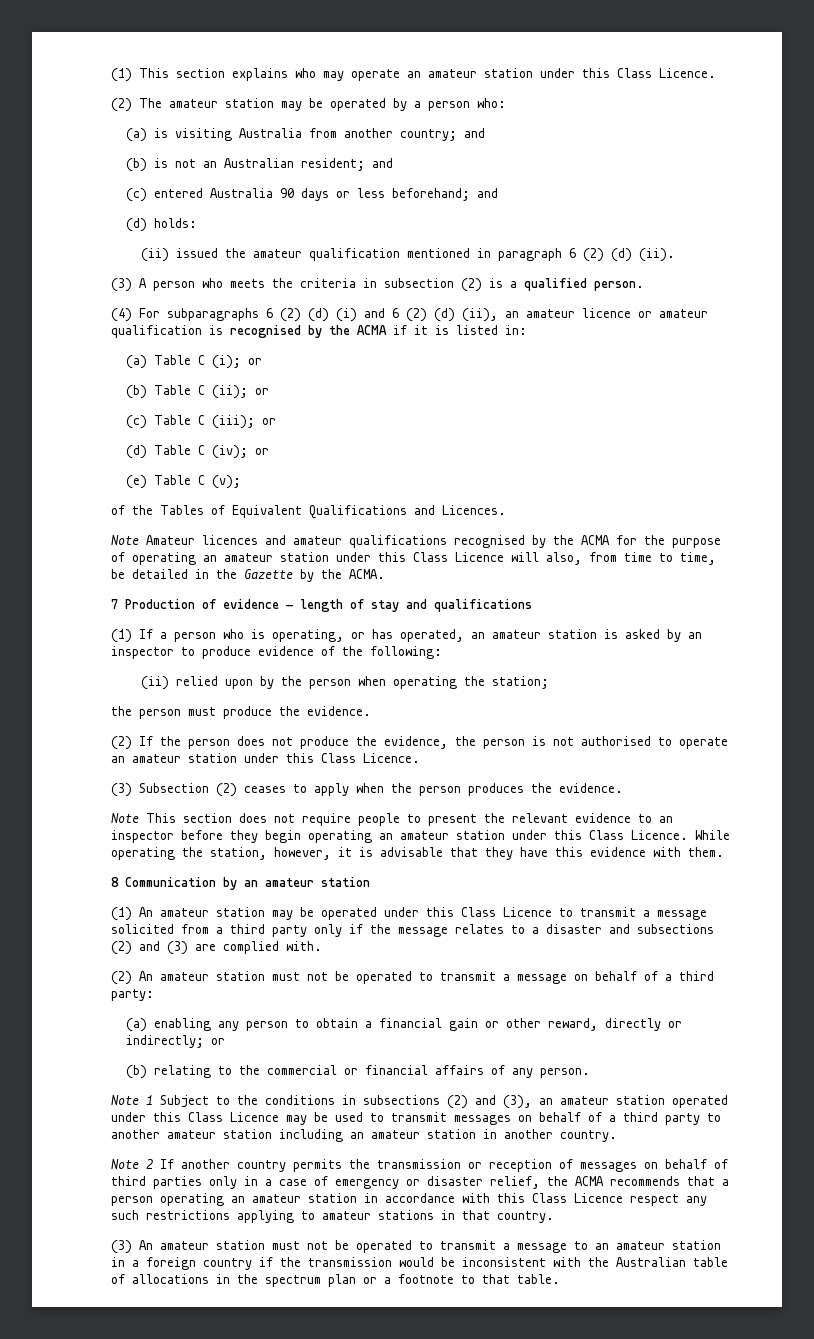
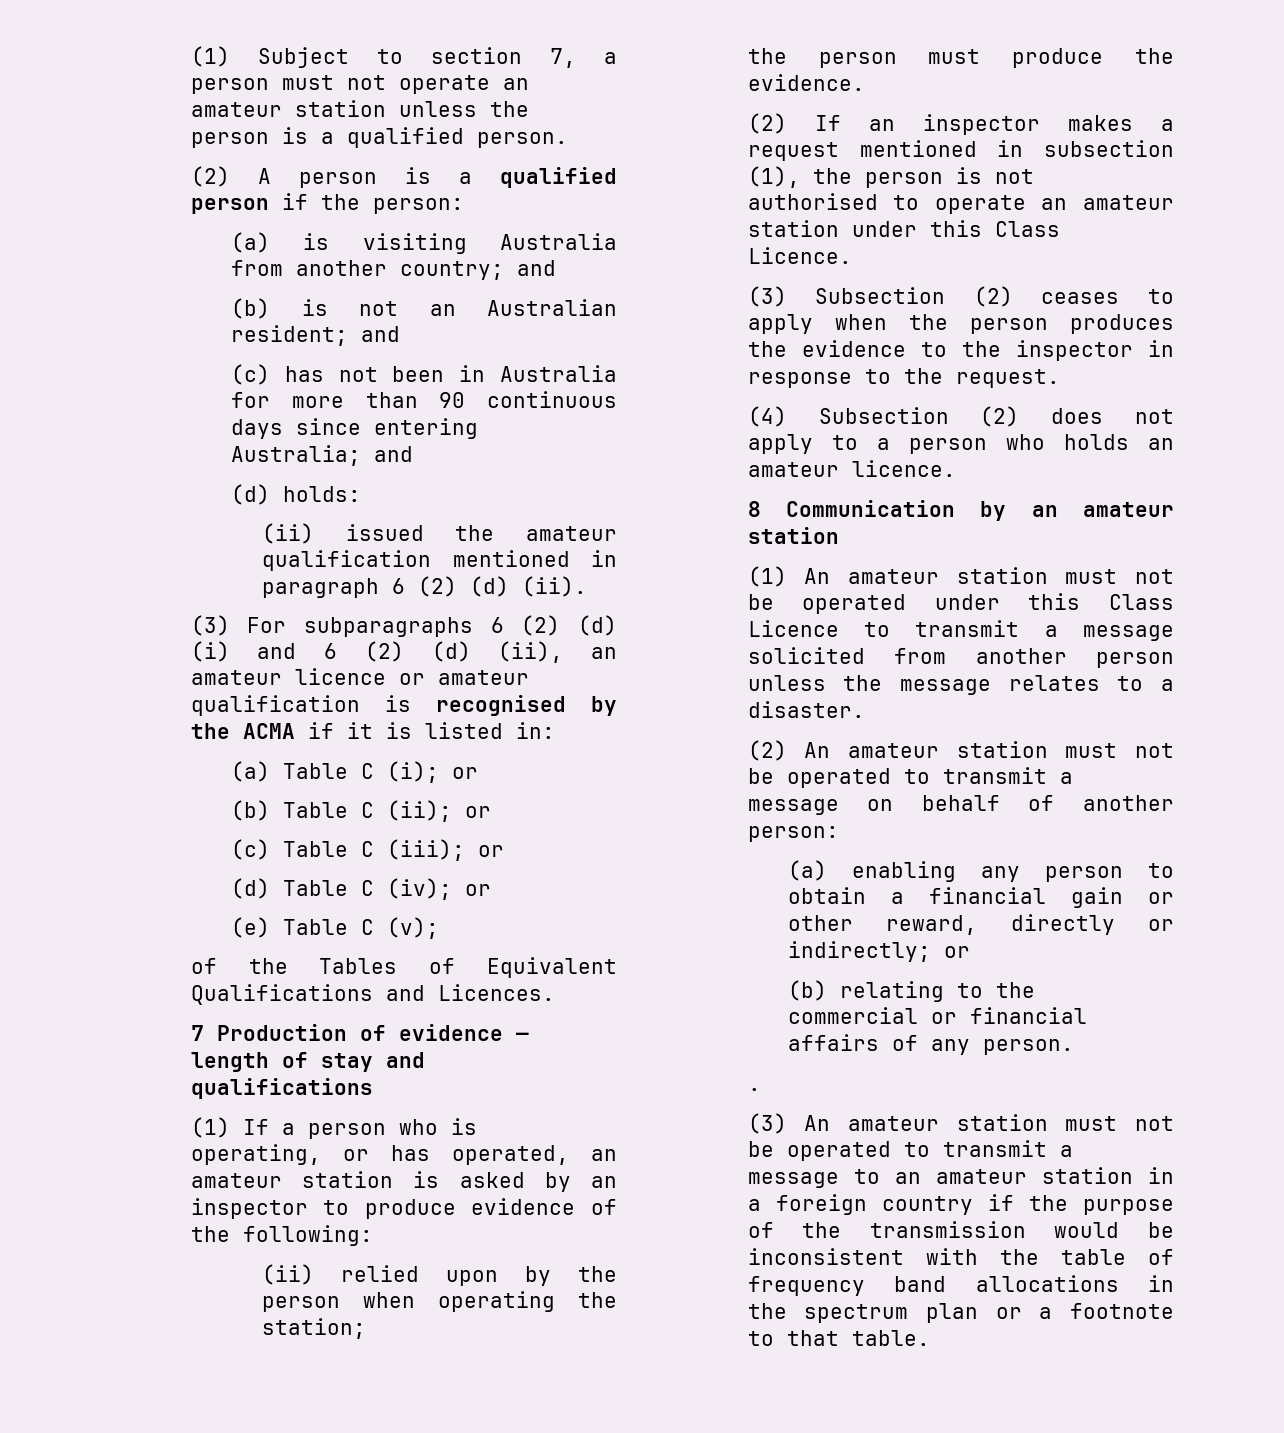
[110,68,716,82] [110,98,506,112] (1) This section explains who may operate an amateur station under this Class Licence. // (2) The amateur station may be operated by a person who: -> [190,46,617,68] [190,75,529,94] [190,100,529,117] [190,127,568,148] [190,166,617,188] [190,193,464,214] (1) Subject to section 7, a person must not operate an amateur station unless the person is a qualified person. // (2) A person is a qualified person if the person:
[153,188,470,201] entered Australia 90 days or less beforehand; -> [284,365,617,382] [231,391,617,408] [231,418,479,439] [231,445,362,466] has not been in Australia for more than 90 continuous days since entering Australia;
[138,278,644,292] [110,308,132,322] A person who meets the criteria in subsection (2) is a qualified person. // (4) -> (230, 625) none
[110,535,721,548] [110,552,716,565] [110,569,385,582] // Note Amateur licences and amateur qualifications recognised by the ACMA for the purpose of operating an amateur station under this Class Licence will also, from time to time, be detailed in the Gazette by the ACMA. -> (555, 992) none
[159,736,448,749] the person does not produce the evidence, -> [868,114,1174,135] [747,140,1174,161] [747,166,800,188] an inspector makes a request mentioned in subsection (1),
[558,783,623,793] [110,813,673,826] [110,830,730,843] [110,847,724,860] evidence. // Note This section does not require people to present the relevant evidence to an inspector before they begin operating an amateur station under this Class Licence. While operating the station, however, it is advisable that they have this evidence with them. -> [801,340,1174,361] [747,368,1060,388] [747,406,1174,427] [747,434,1174,454] [747,460,956,477] evidence to the inspector in response to the request. // (4) Subsection (2) does not apply to a person who holds an amateur licence.
[271,910,293,920] may -> [1065,569,1174,584] must not
[215,924,363,937] a third party only if -> [975,648,1174,668] [747,675,826,691] another person unless
[545,924,714,934] [110,941,322,955] disaster and subsections (2) and (3) are complied with. -> [747,701,865,718] disaster.
[664,971,714,981] [110,989,154,1001] a third party: -> [1083,795,1174,811] [747,826,839,842] another person:
[110,1095,728,1109] [110,1112,721,1125] [110,1129,617,1142] [110,1159,728,1172] [110,1176,729,1189] [110,1193,707,1206] [110,1210,554,1223] Note 1 Subject to the conditions in subsections (2) and (3), an amateur station operated under this Class Licence may be used to transmit messages on behalf of a third party to another amateur station including an amateur station in another country. // Note 2 If another country permits the transmission or reception of messages on behalf of third parties only in a case of emergency or disaster relief, the ACMA recommends that a person operating an amateur station in accordance with this Class Licence respect any such restrictions applying to amateur stations in that country. -> [747,1088,761,1091] .
(301, 1262) none -> [1083,1199,1174,1215] [747,1222,842,1238] purpose of the
[615,1257,686,1267] Australian -> (1039, 1257) none
(125, 1279) none -> [747,1276,947,1296] frequency band

